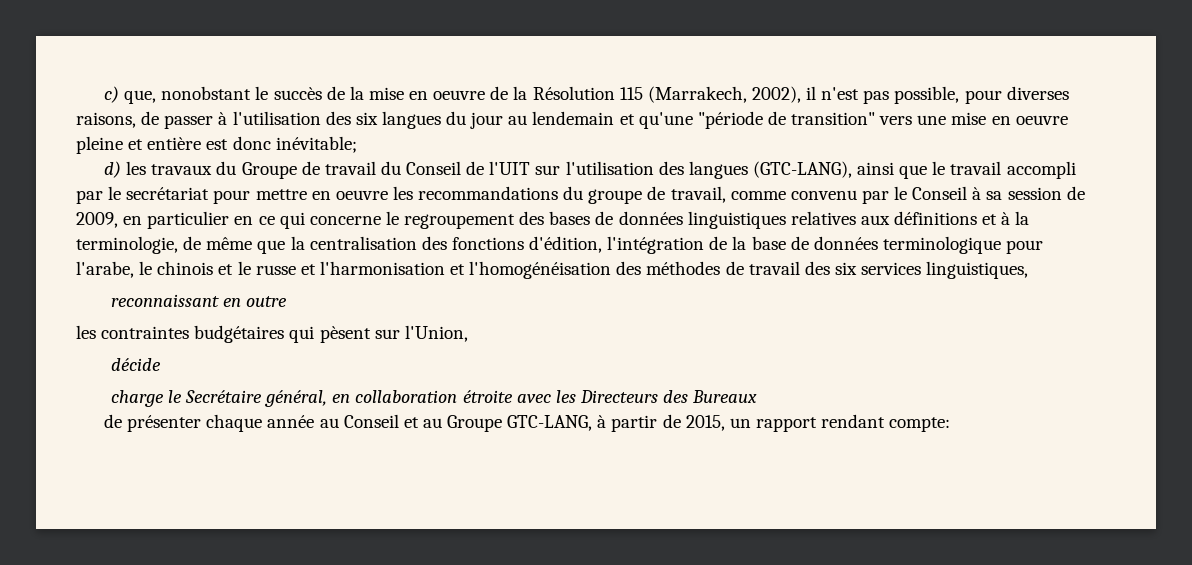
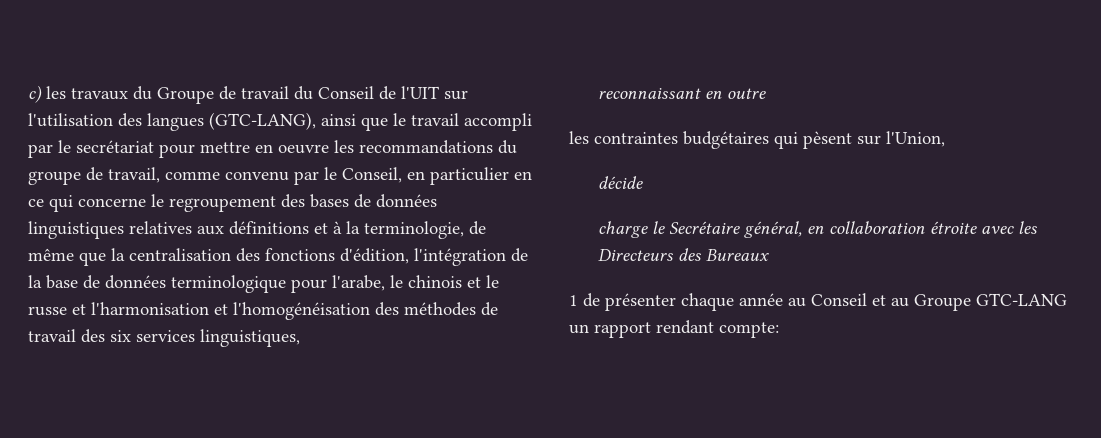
[124,86,1069,104] [76,111,1068,129] [76,136,357,154] [104,161,122,178] que, nonobstant le succès de la mise en oeuvre de la Résolution 115 (Marrakech, 2002), il n'est pas possible, pour diverses raisons, de passer à l'utilisation des six langues du jour au lendemain et qu'une "période de transition" vers une mise en oeuvre pleine et entière est donc inévitable; // d) -> (42, 94) none
[912,186,1085,200] [76,212,118,228] Conseil à sa session de 2009, -> [342,167,402,183] Conseil,
(758, 396) none -> [569,295,578,306] 1
[507,414,725,432] GTC-LANG, à partir de 2015, -> [976,293,1067,306] GTC-LANG

